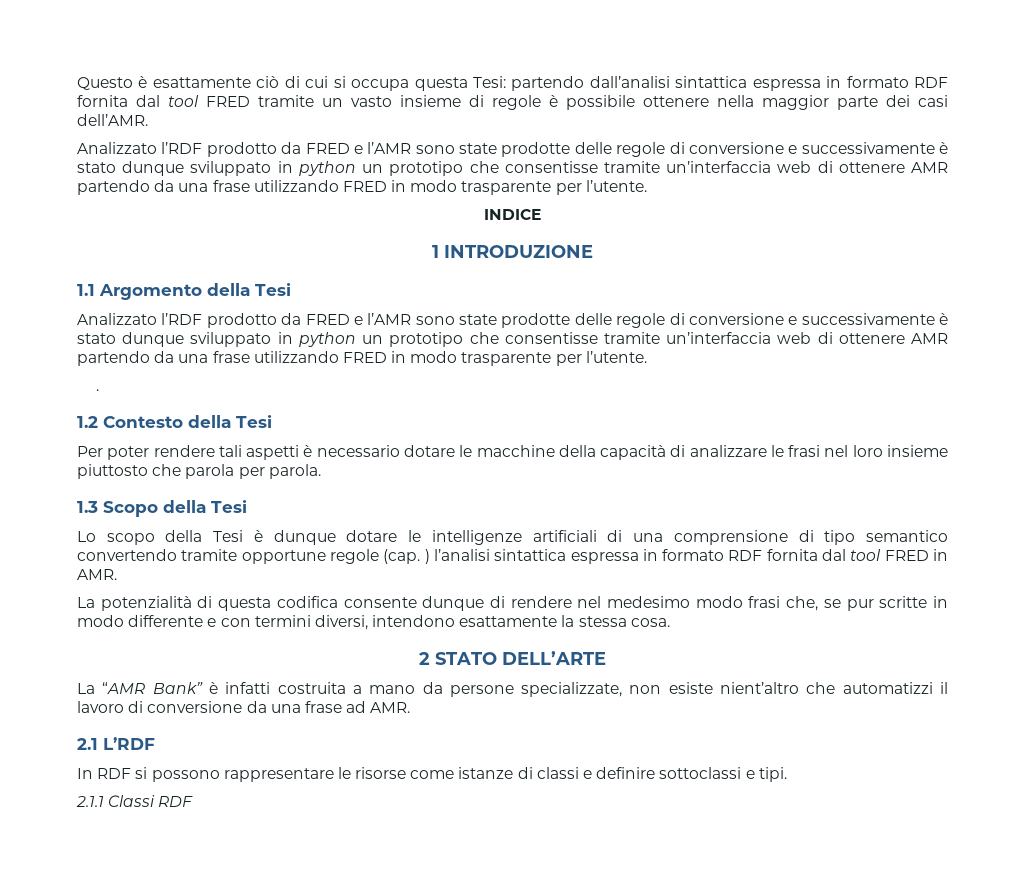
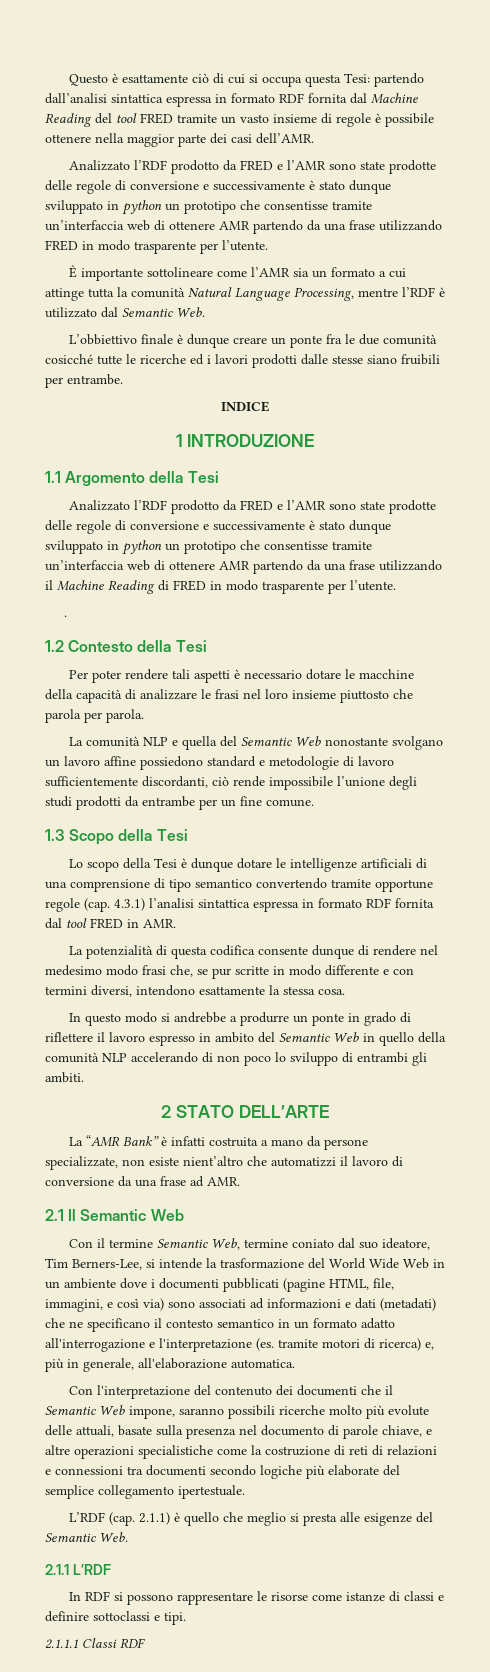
(160, 101) none -> [371,93,418,104] [45,113,112,127] Machine Reading del
(647, 186) none -> [69,265,407,281] [45,287,445,301] [45,307,205,318] [69,334,438,348] [45,354,440,368] [45,374,123,388] // È importante sottolineare come l’AMR sia un formato a cui attinge tutta la comunità Natural Language Processing, mentre l’RDF è utilizzato dal Semantic Web. // L’obbiettivo finale è dunque creare un ponte fra le due comunità cosicché tutte le ricerche ed i lavori prodotti dalle stesse siano fruibili per entrambe.
(339, 357) none -> [45,580,169,594] il Machine Reading di
(321, 471) none -> [69,736,444,750] [45,756,394,770] [45,776,417,790] [45,796,314,810] // La comunità NLP e quella del Semantic Web nonostante svolgano un lavoro affine possiedono standard e metodologie di lavoro sufficientemente discordanti, ciò rende impossibile l’unione degli studi prodotti da entrambe per un fine comune.
[424,549,430,564] ) -> [114,898,145,911] 4.3.1)
(670, 622) none -> [69,1012,412,1026] [45,1032,446,1046] [45,1052,427,1066] [45,1072,84,1083] // In questo modo si andrebbe a produrre un ponte in grado di riflettere il lavoro espresso in ambito del Semantic Web in quello della comunità NLP accelerando di non poco lo sviluppo di entrambi gli ambiti.
(98, 744) none -> [68,1209,184,1221] [69,1238,431,1250] [45,1258,445,1270] [45,1278,394,1292] [45,1298,436,1312] [45,1318,395,1332] [45,1338,434,1352] [45,1358,295,1372] [69,1385,394,1399] [45,1405,429,1419] [45,1425,432,1439] [45,1445,437,1459] [45,1465,400,1479] [45,1485,245,1499] [69,1512,434,1526] [45,1532,128,1542] [45,1564,69,1575] Il Semantic Web // Con il termine Semantic Web, termine coniato dal suo ideatore, Tim Berners-Lee, si intende la trasformazione del World Wide Web in un ambiente dove i documenti pubblicati (pagine HTML, file, immagini, e così via) sono associati ad informazioni e dati (metadati) che ne specificano il contesto semantico in un formato adatto all'interrogazione e l'interpretazione (es. tramite motori di ricerca) e, più in generale, all'elaborazione automatica. // Con l'interpretazione del contenuto dei documenti che il Semantic Web impone, saranno possibili ricerche molto più evolute delle attuali, basate sulla presenza nel documento di parole chiave, e altre operazioni specialistiche come la costruzione di reti di relazioni e connessioni tra documenti secondo logiche più elaborate del semplice collegamento ipertestuale. // L’RDF (cap. 2.1.1) è quello che meglio si presta alle esigenze del Semantic Web. // 2.1.1
[76,796,104,807] 2.1.1 -> [45,1639,78,1649] 2.1.1.1

